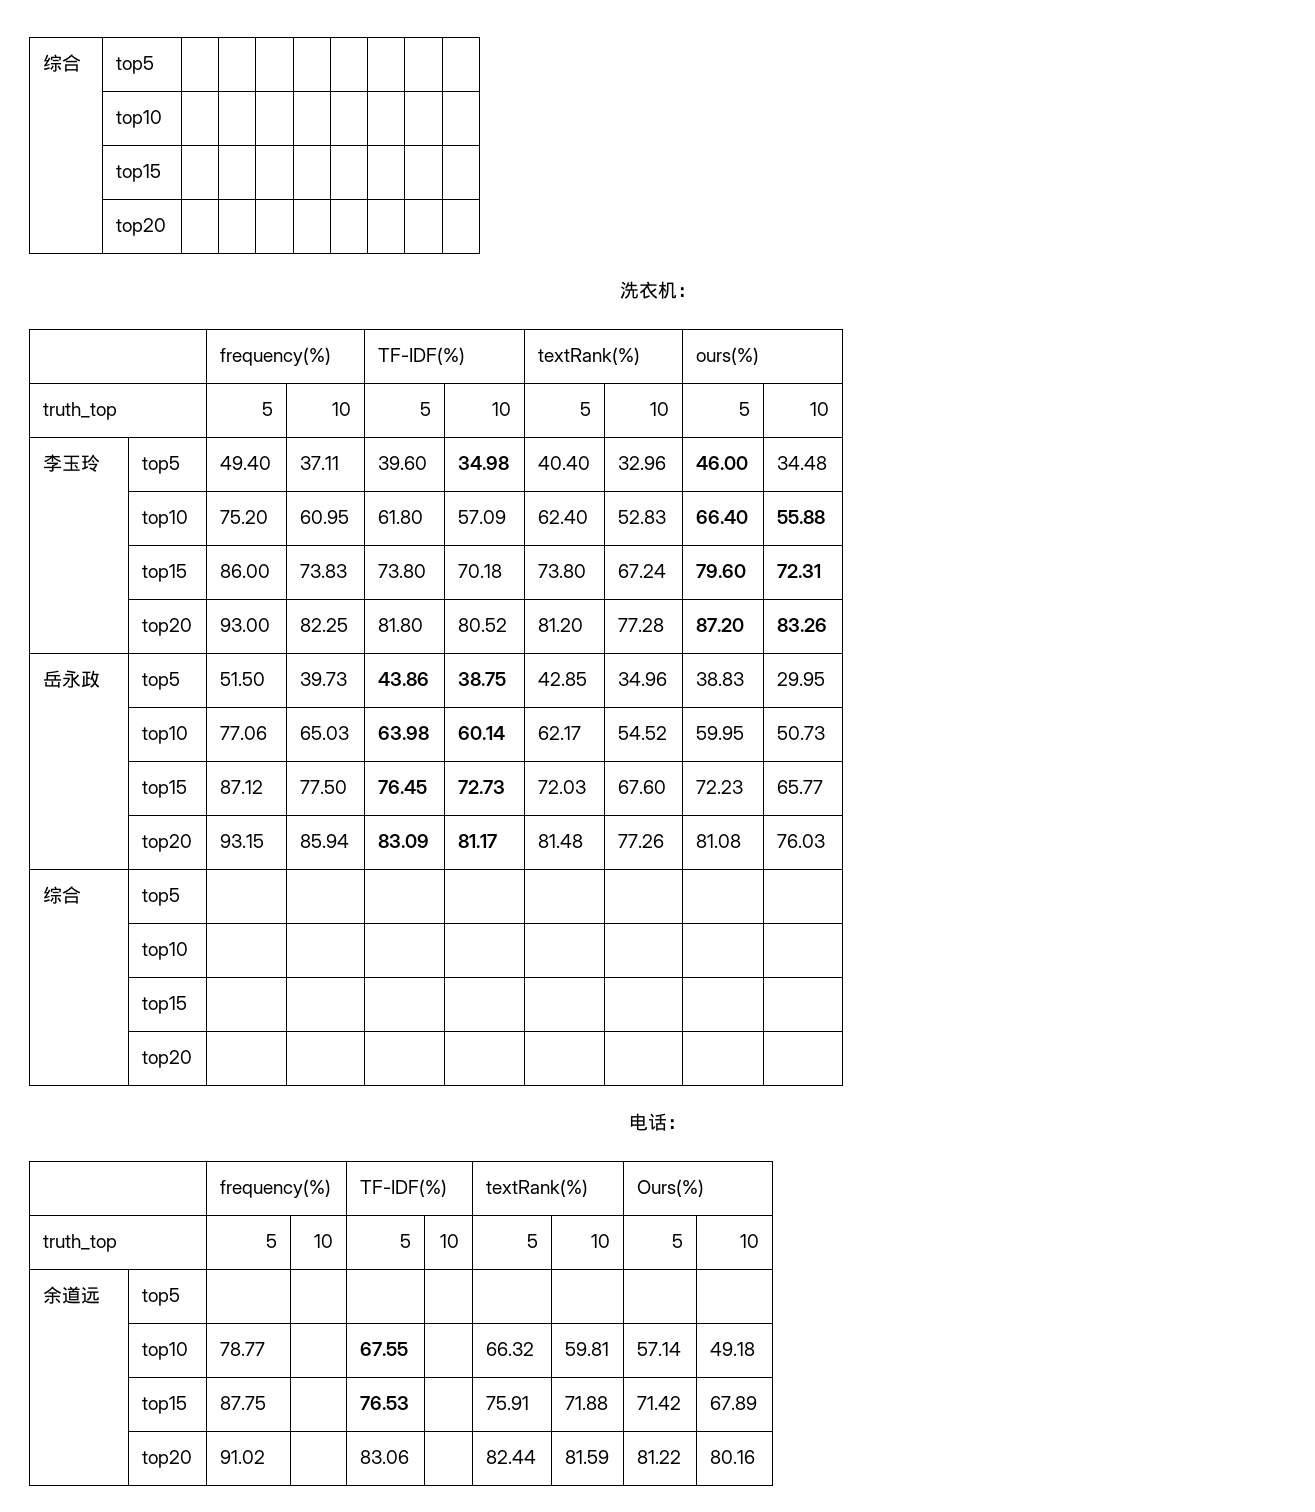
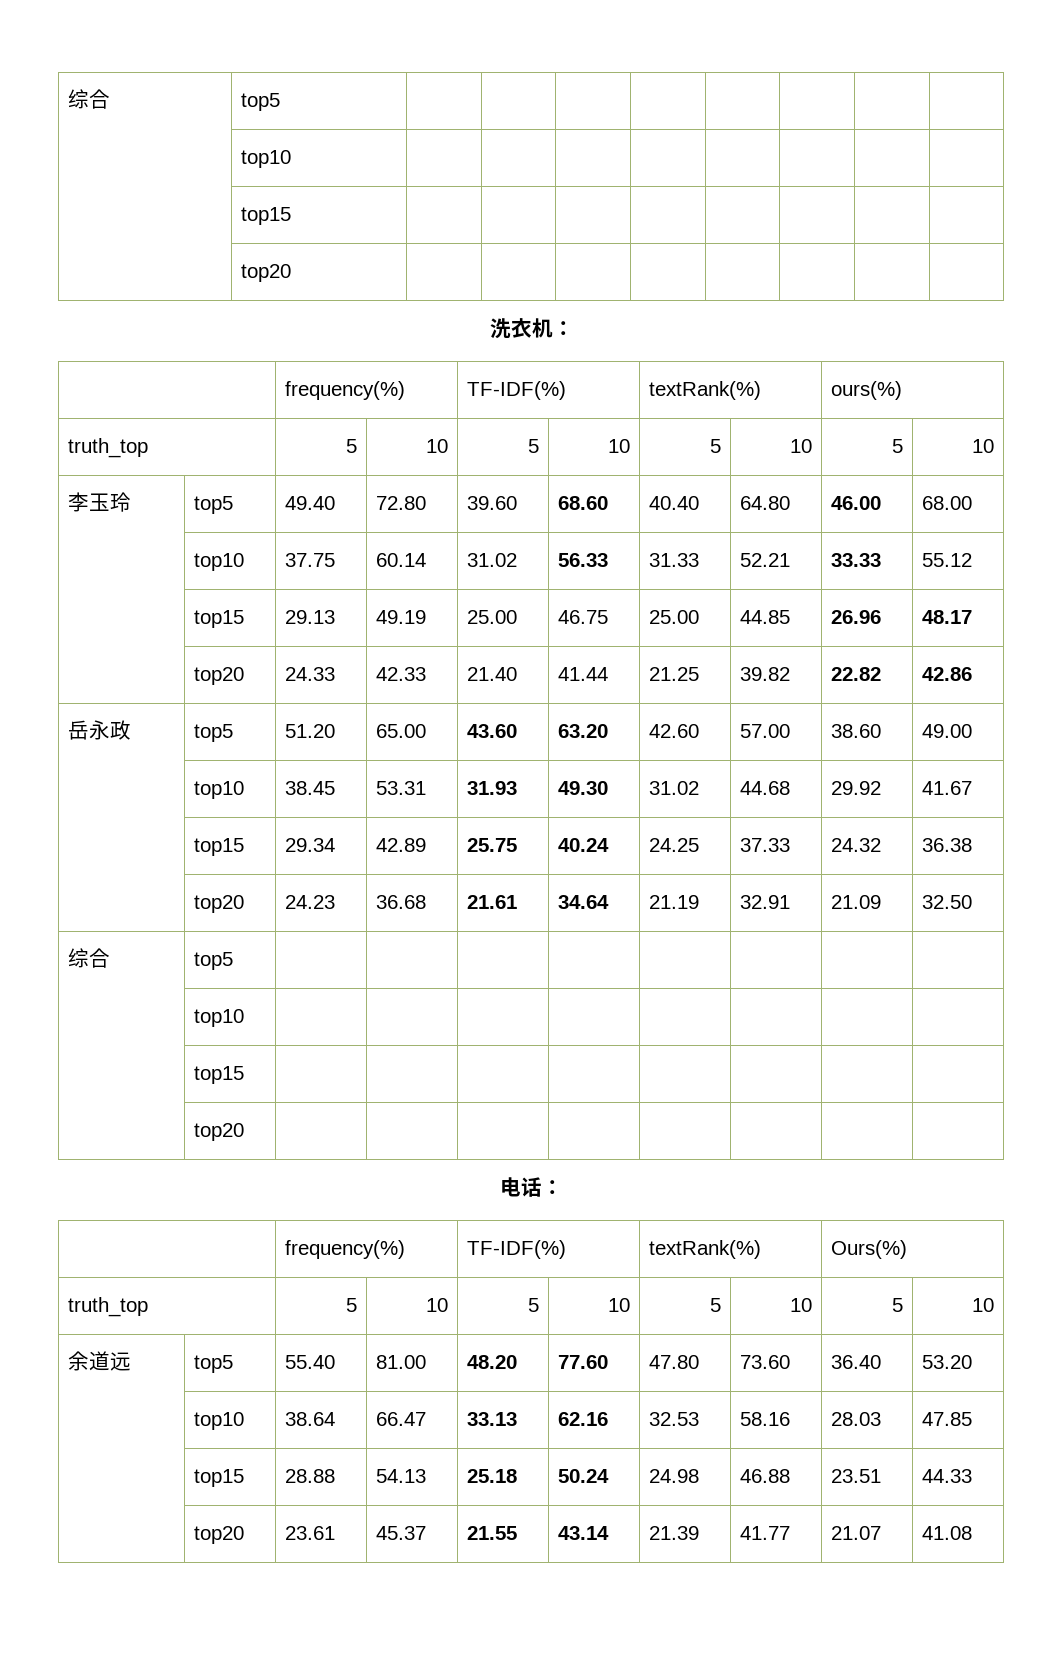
[299,456,339,470] 37.11 -> [376,496,427,510] 72.80
[457,456,509,470] 34.98 -> [558,496,609,510] 68.60
[617,456,666,470] 32.96 -> [740,496,791,510] 64.80
[776,456,827,470] [141,510,188,528] [219,510,268,524] [299,510,349,524] [377,510,423,524] [457,510,506,524] [537,510,588,524] [617,510,666,524] [695,510,748,524] [776,510,825,524] [141,564,187,582] [219,564,270,578] [299,564,347,578] [377,564,426,578] [457,564,502,578] [537,564,586,578] [617,564,666,578] [695,564,746,578] [776,564,821,578] [141,618,192,636] [219,618,270,632] [299,618,348,632] [377,618,423,632] [457,618,507,632] [537,618,583,632] [617,618,664,632] [695,618,744,632] [776,618,827,632] [42,670,100,688] [141,672,180,690] [219,672,265,686] [299,672,347,686] [377,672,429,686] [457,672,506,686] [537,672,587,686] [617,672,667,686] [695,672,744,686] [776,672,825,686] [141,726,188,744] [219,726,267,740] [299,726,349,740] [377,726,429,740] [457,726,505,740] [537,726,581,740] [617,726,667,740] [695,726,744,740] [776,726,825,740] [141,780,187,798] [219,780,263,794] [299,780,347,794] [377,780,427,794] [457,780,505,794] [537,780,586,794] [617,780,666,794] [695,780,743,794] [776,780,823,794] [141,834,192,852] [219,834,264,848] [299,834,349,848] [377,834,429,848] [457,834,497,848] [537,834,583,848] [617,834,664,848] [695,834,741,848] [776,834,825,848] 34.48 // | top10 | 75.20 | 60.95 | 61.80 | 57.09 | 62.40 | 52.83 | 66.40 | 55.88 // | top15 | 86.00 | 73.83 | 73.80 | 70.18 | 73.80 | 67.24 | 79.60 | 72.31 // | top20 | 93.00 | 82.25 | 81.80 | 80.52 | 81.20 | 77.28 | 87.20 | 83.26 // 岳永政 | top5 | 51.50 | 39.73 | 43.86 | 38.75 | 42.85 | 34.96 | 38.83 | 29.95 // | top10 | 77.06 | 65.03 | 63.98 | 60.14 | 62.17 | 54.52 | 59.95 | 50.73 // | top15 | 87.12 | 77.50 | 76.45 | 72.73 | 72.03 | 67.60 | 72.23 | 65.77 // | top20 | 93.15 | 85.94 | 83.09 | 81.17 | 81.48 | 77.26 | 81.08 | 76.03 -> [922,496,973,510] [194,553,245,571] [285,553,336,567] [376,553,427,567] [467,553,518,567] [558,553,609,567] [649,553,700,567] [740,553,791,567] [831,553,882,567] [922,553,973,567] [194,610,245,628] [285,610,336,624] [376,610,427,624] [467,610,518,624] [558,610,609,624] [649,610,700,624] [740,610,791,624] [831,610,882,624] [922,610,973,624] [194,667,245,685] [285,667,336,681] [376,667,427,681] [467,667,518,681] [558,667,609,681] [649,667,700,681] [740,667,791,681] [831,667,882,681] [922,667,973,681] [68,720,132,740] [194,724,234,742] [285,724,336,738] [376,724,427,738] [467,724,518,738] [558,724,609,738] [649,724,700,738] [740,724,791,738] [831,724,882,738] [922,724,973,738] [194,781,245,799] [285,781,336,795] [376,781,427,795] [467,781,518,795] [558,781,609,795] [649,781,700,795] [740,781,791,795] [831,781,882,795] [922,781,973,795] [194,838,245,856] [285,838,336,852] [376,838,427,852] [467,838,518,852] [558,838,610,852] [649,838,700,852] [740,838,791,852] [831,838,882,852] [922,838,973,852] [194,895,245,913] [285,895,336,909] [376,895,427,909] [467,895,518,909] [558,895,610,909] [649,895,700,909] [740,895,791,909] [831,895,882,909] [922,895,973,909] 68.00 // | top10 | 37.75 | 60.14 | 31.02 | 56.33 | 31.33 | 52.21 | 33.33 | 55.12 // | top15 | 29.13 | 49.19 | 25.00 | 46.75 | 25.00 | 44.85 | 26.96 | 48.17 // | top20 | 24.33 | 42.33 | 21.40 | 41.44 | 21.25 | 39.82 | 22.82 | 42.86 // 岳永政 | top5 | 51.20 | 65.00 | 43.60 | 63.20 | 42.60 | 57.00 | 38.60 | 49.00 // | top10 | 38.45 | 53.31 | 31.93 | 49.30 | 31.02 | 44.68 | 29.92 | 41.67 // | top15 | 29.34 | 42.89 | 25.75 | 40.24 | 24.25 | 37.33 | 24.32 | 36.38 // | top20 | 24.23 | 36.68 | 21.61 | 34.64 | 21.19 | 32.91 | 21.09 | 32.50
[141,1342,188,1360] [219,1342,265,1356] [359,1342,408,1356] [485,1342,534,1356] [564,1342,609,1356] [636,1342,681,1356] [709,1342,755,1356] [141,1396,187,1414] [219,1396,266,1410] [359,1396,409,1410] [485,1396,529,1410] [564,1396,608,1410] [636,1396,681,1410] [709,1396,757,1410] [141,1450,192,1468] [219,1450,265,1464] [359,1450,409,1464] [485,1450,536,1464] [564,1450,609,1464] [636,1450,681,1464] [709,1450,755,1464] | | | | | | | // | top10 | 78.77 | | 67.55 | | 66.32 | 59.81 | 57.14 | 49.18 // | top15 | 87.75 | | 76.53 | | 75.91 | 71.88 | 71.42 | 67.89 // | top20 | 91.02 | | 83.06 | | 82.44 | 81.59 | 81.22 | 80.16 -> [285,1355,336,1369] [376,1355,427,1369] [467,1355,518,1369] [558,1355,609,1369] [649,1355,700,1369] [740,1355,791,1369] [831,1355,882,1369] [922,1355,973,1369] [194,1412,245,1430] [285,1412,336,1426] [376,1412,427,1426] [467,1412,518,1426] [558,1412,609,1426] [649,1412,700,1426] [740,1412,791,1426] [831,1412,882,1426] [922,1412,973,1426] [194,1469,245,1487] [285,1469,336,1483] [376,1469,427,1483] [467,1469,518,1483] [558,1469,610,1483] [649,1469,700,1483] [740,1469,791,1483] [831,1469,882,1483] [922,1469,973,1483] [194,1526,245,1544] [285,1526,336,1540] [376,1526,427,1540] [467,1526,518,1540] [558,1526,610,1540] [649,1526,700,1540] [740,1526,791,1540] [831,1526,882,1540] [922,1526,973,1540] 55.40 | 81.00 | 48.20 | 77.60 | 47.80 | 73.60 | 36.40 | 53.20 // | top10 | 38.64 | 66.47 | 33.13 | 62.16 | 32.53 | 58.16 | 28.03 | 47.85 // | top15 | 28.88 | 54.13 | 25.18 | 50.24 | 24.98 | 46.88 | 23.51 | 44.33 // | top20 | 23.61 | 45.37 | 21.55 | 43.14 | 21.39 | 41.77 | 21.07 | 41.08

